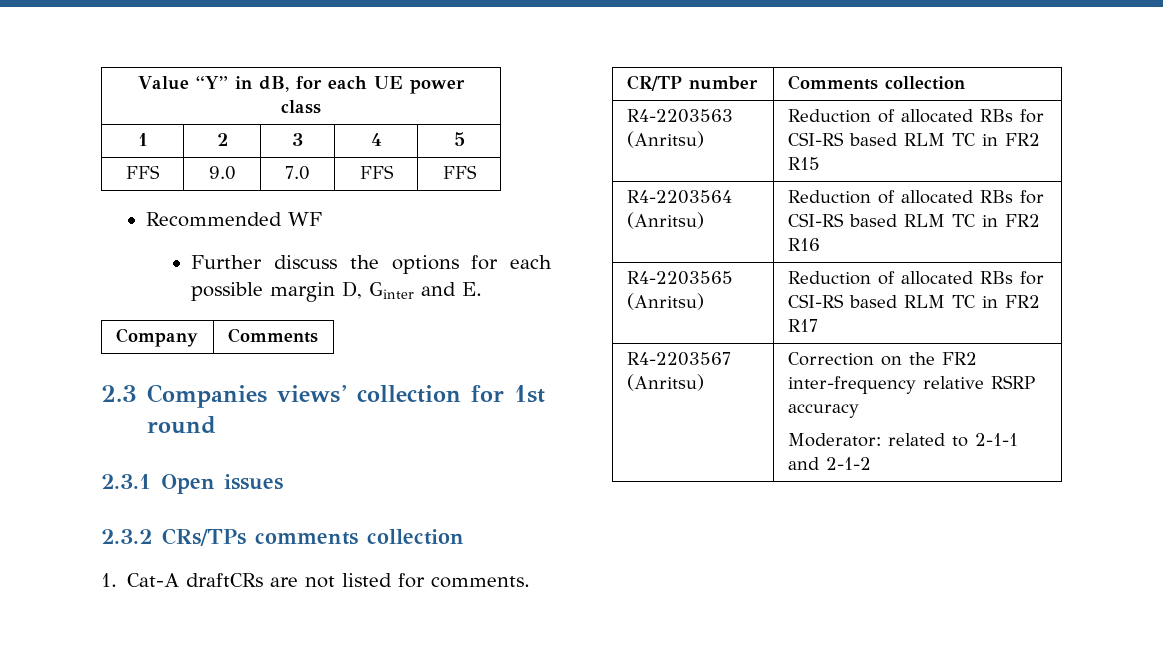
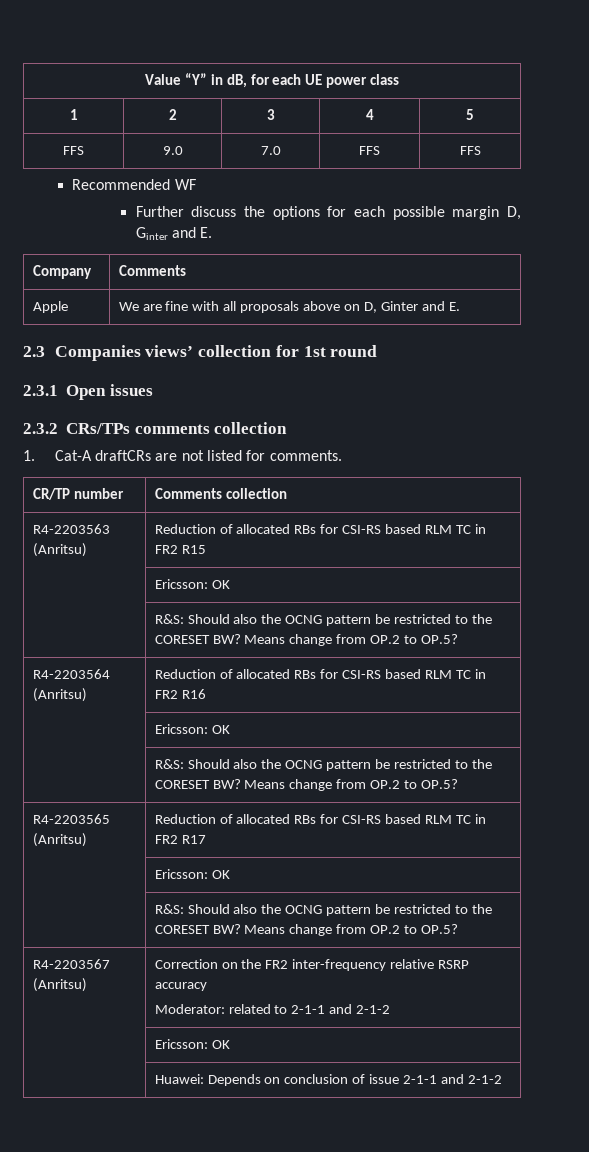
(318, 335) none -> [32,301,68,313] [118,301,460,313] // Apple | We are fine with all proposals above on D, Ginter and E.
(820, 163) none -> [154,579,230,589] [154,614,492,626] [154,634,459,646] // | Ericsson: OK // | R&S: Should also the OCNG pattern be restricted to the CORESET BW? Means change from OP.2 to OP.5?
(820, 244) none -> [154,724,230,734] [154,759,492,771] [154,779,459,791] // | Ericsson: OK // | R&S: Should also the OCNG pattern be restricted to the CORESET BW? Means change from OP.2 to OP.5?
(818, 325) none -> [154,869,230,879] [154,904,492,916] [154,924,459,936] // | Ericsson: OK // | R&S: Should also the OCNG pattern be restricted to the CORESET BW? Means change from OP.2 to OP.5?
(871, 463) none -> [154,1039,230,1049] [154,1074,502,1086] // | Ericsson: OK // | Huawei: Depends on conclusion of issue 2-1-1 and 2-1-2

